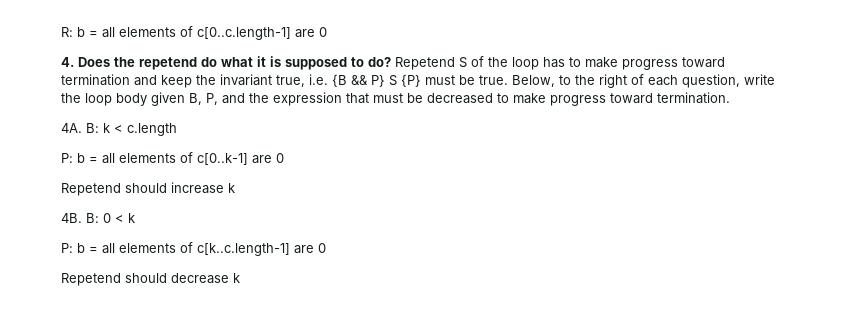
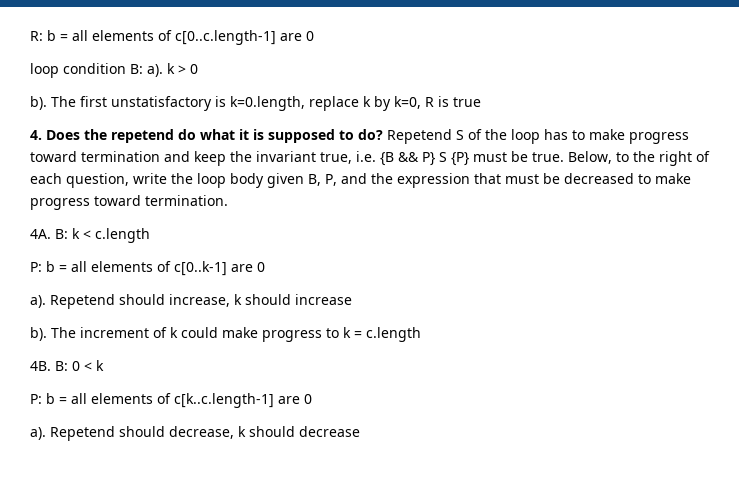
(327, 32) none -> [30,63,198,78] [30,96,481,111] // loop condition B: a). k > 0 // b). The first unstatisfactory is k=0.length, replace k by k=0, R is true
[61,182,235,196] Repetend should increase k -> [30,294,352,309] [30,327,421,342] a). Repetend should increase, k should increase // b). The increment of k could make progress to k = c.length
[61,273,240,286] Repetend should decrease k -> [30,426,360,441] a). Repetend should decrease, k should decrease

